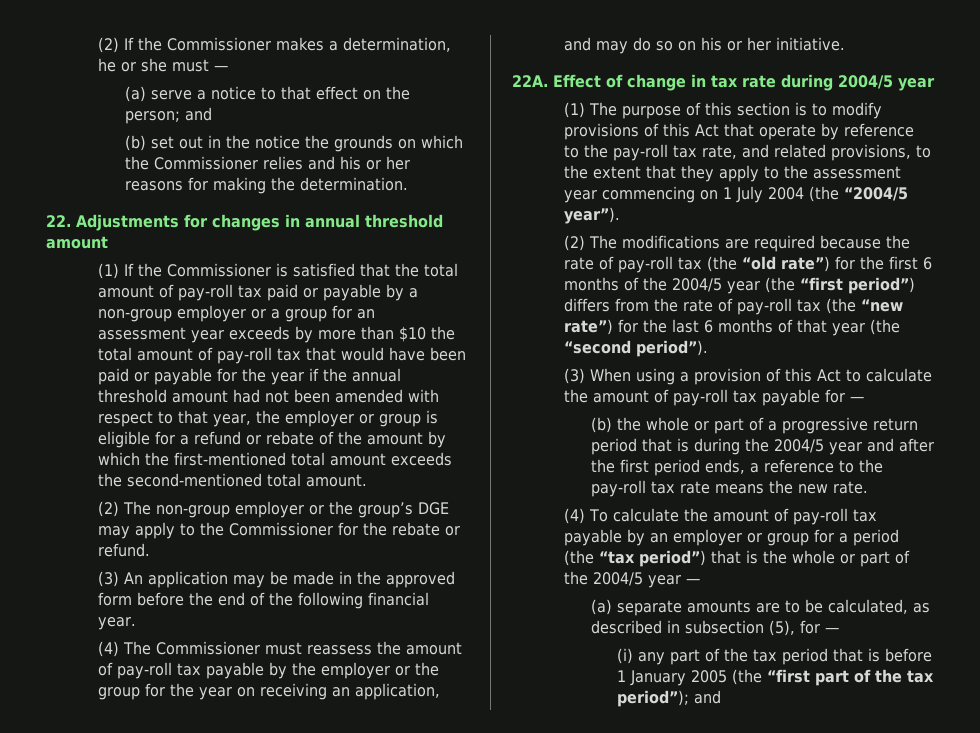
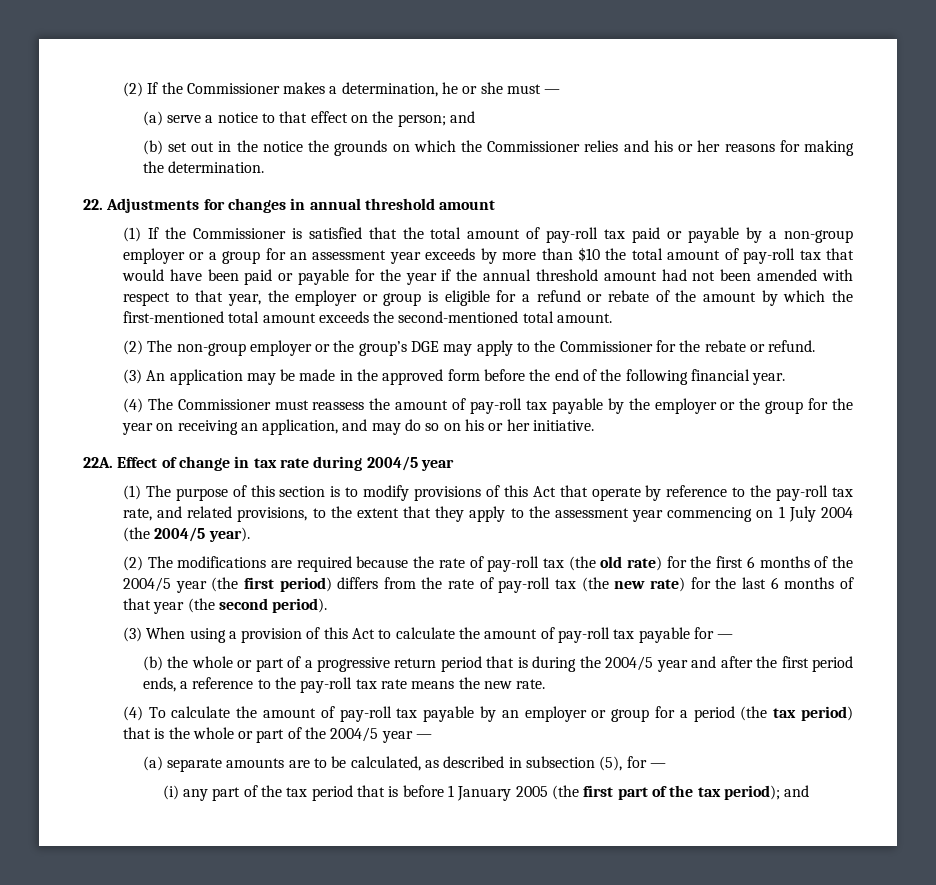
[844,187,909,201] [564,207,621,224] “2004/5 year”). -> [154,527,250,542] 2004/5 year).
[742,256,831,272] “old rate”) -> [600,556,663,571] old rate)
[800,277,916,294] “first period”) -> [243,577,332,592] first period)
[861,299,904,312] [564,319,614,335] “new rate”) -> [614,577,686,592] new rate)
[564,340,709,357] “second period”). -> [218,598,328,613] second period).
[599,550,707,567] “tax period”) -> [773,706,854,721] tax period)
[766,669,934,686] [616,690,689,707] “first part of the tax period”); -> [583,785,780,800] first part of the tax period);

